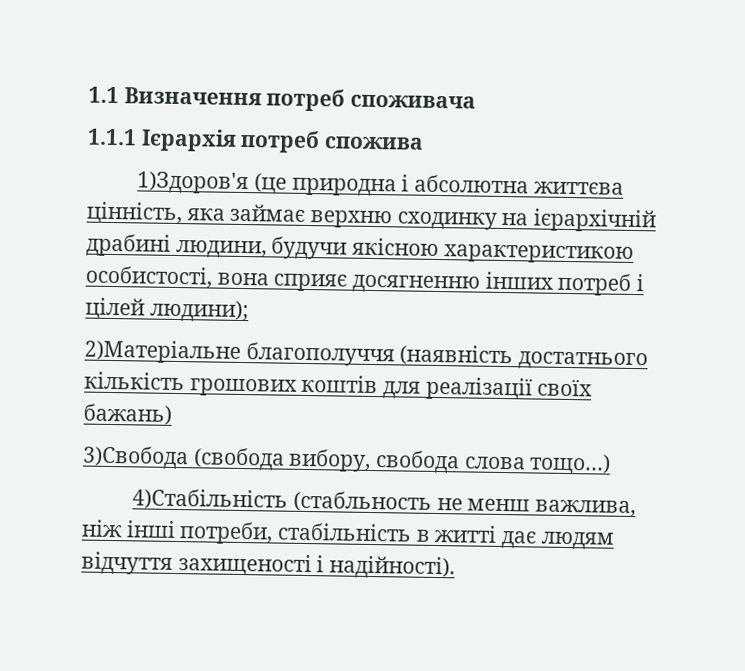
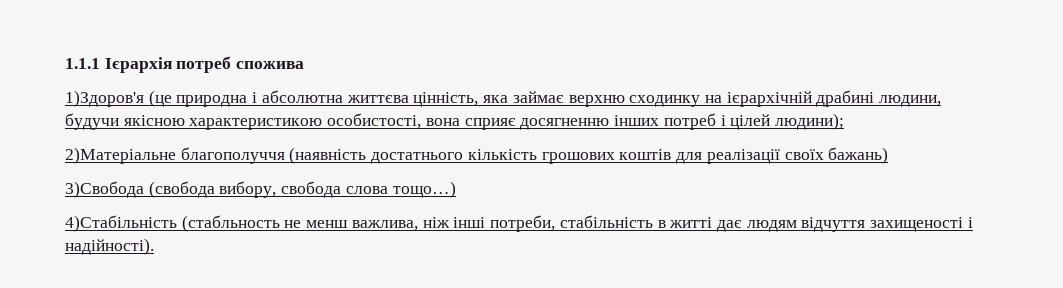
[88,86,477,112] 1.1 Визначення потреб споживача // -> (65, 63) none

